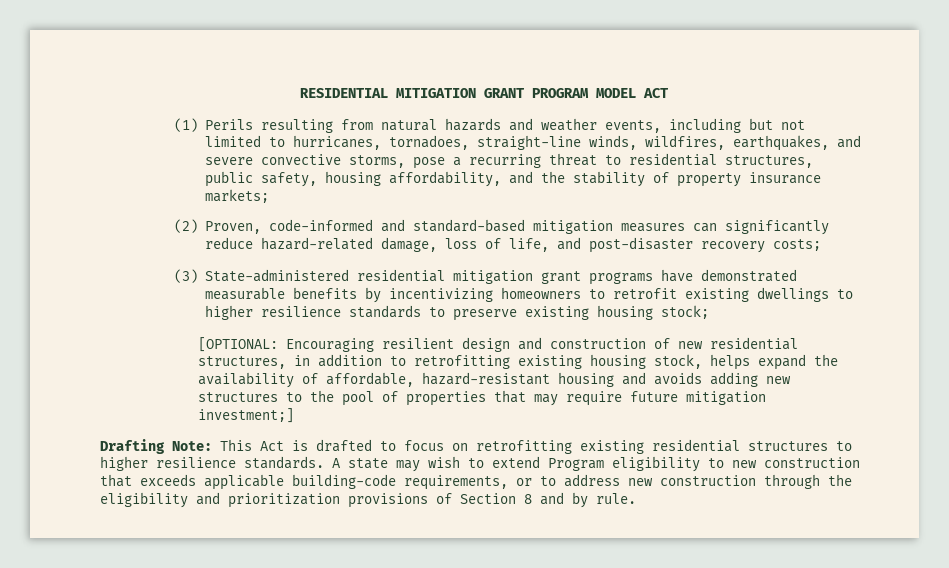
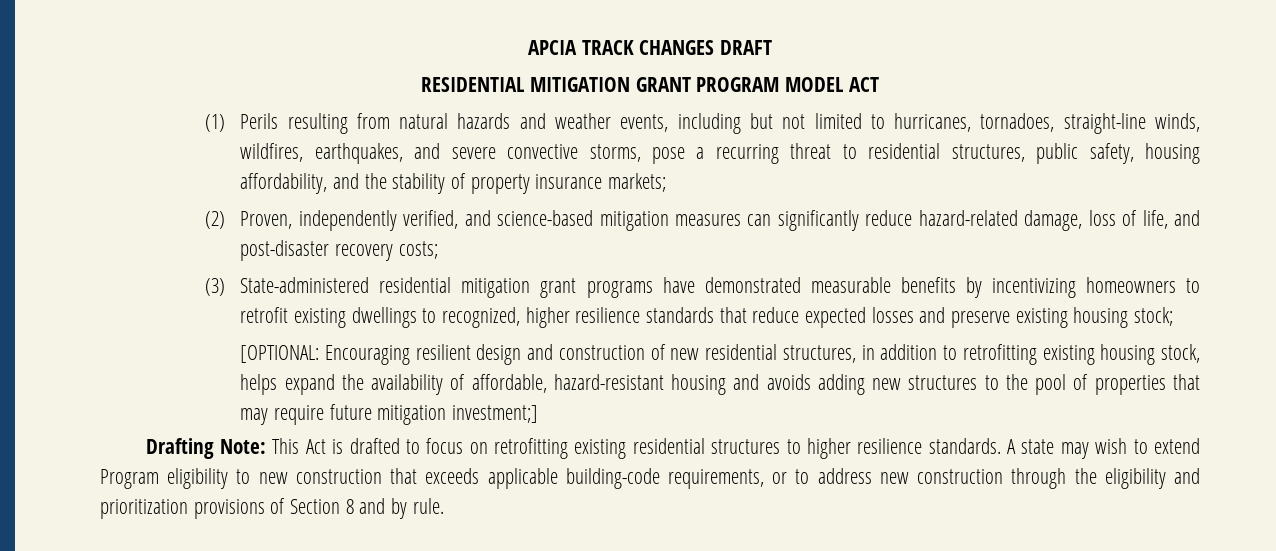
(300, 93) none -> [527,40,773,55] APCIA TRACK CHANGES DRAFT //
[268,219,525,232] code-informed and standard-based -> [298,210,594,231] independently verified, and science-based
(853, 294) none -> [441,307,520,328] recognized,
[428,307,445,317] to -> [719,307,946,328] that reduce expected losses and

